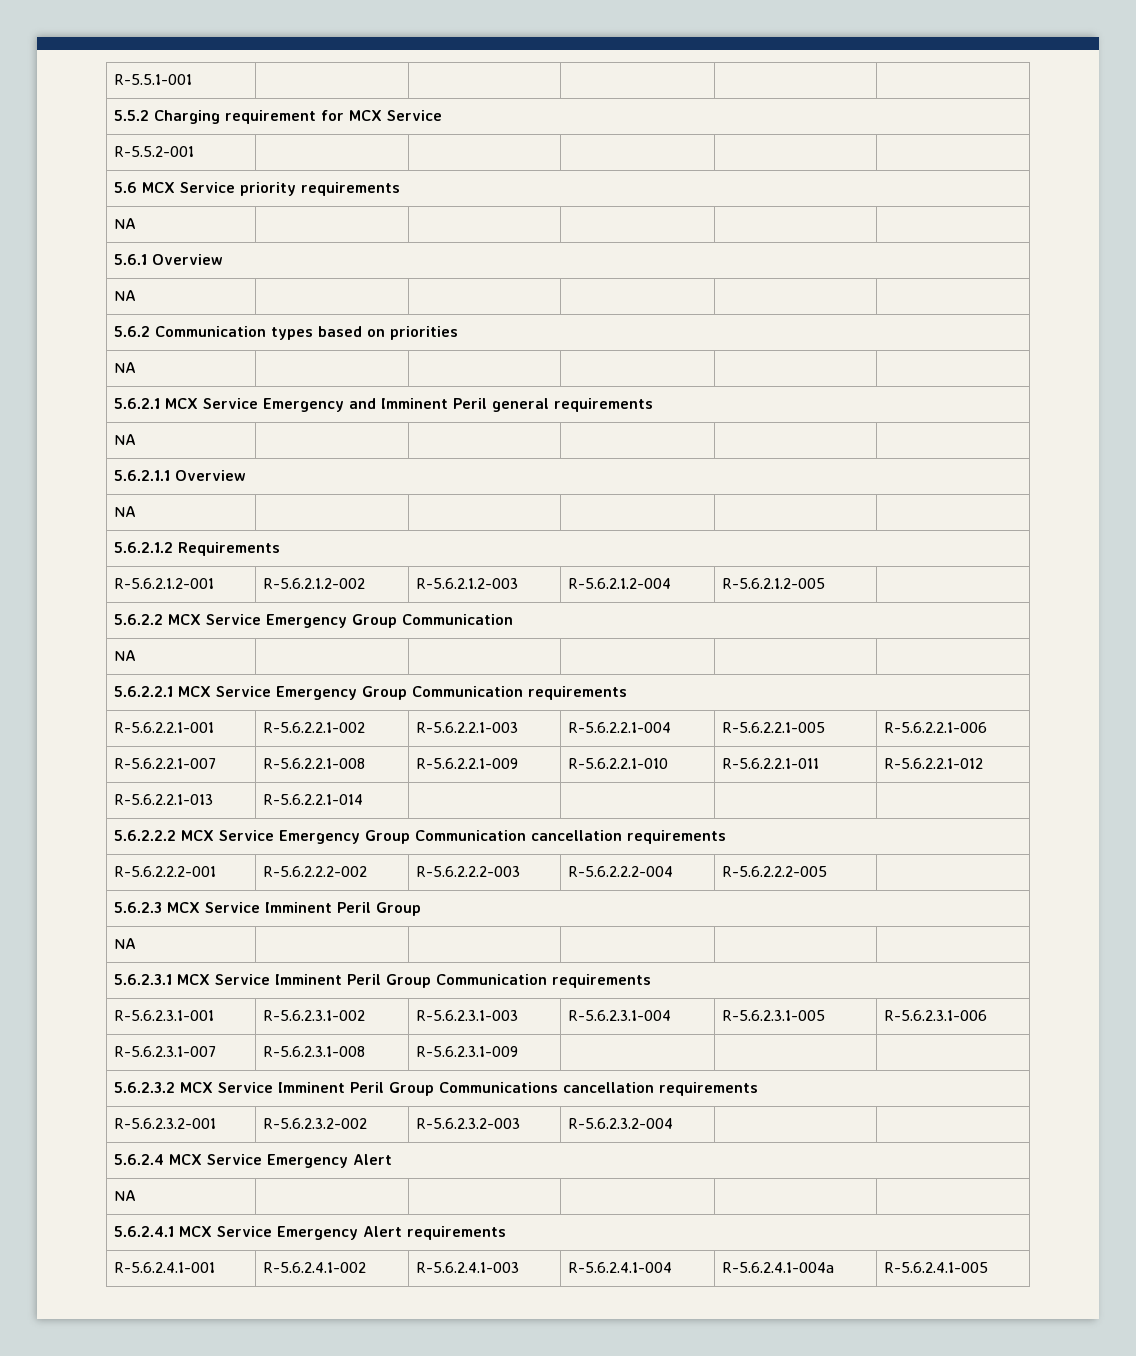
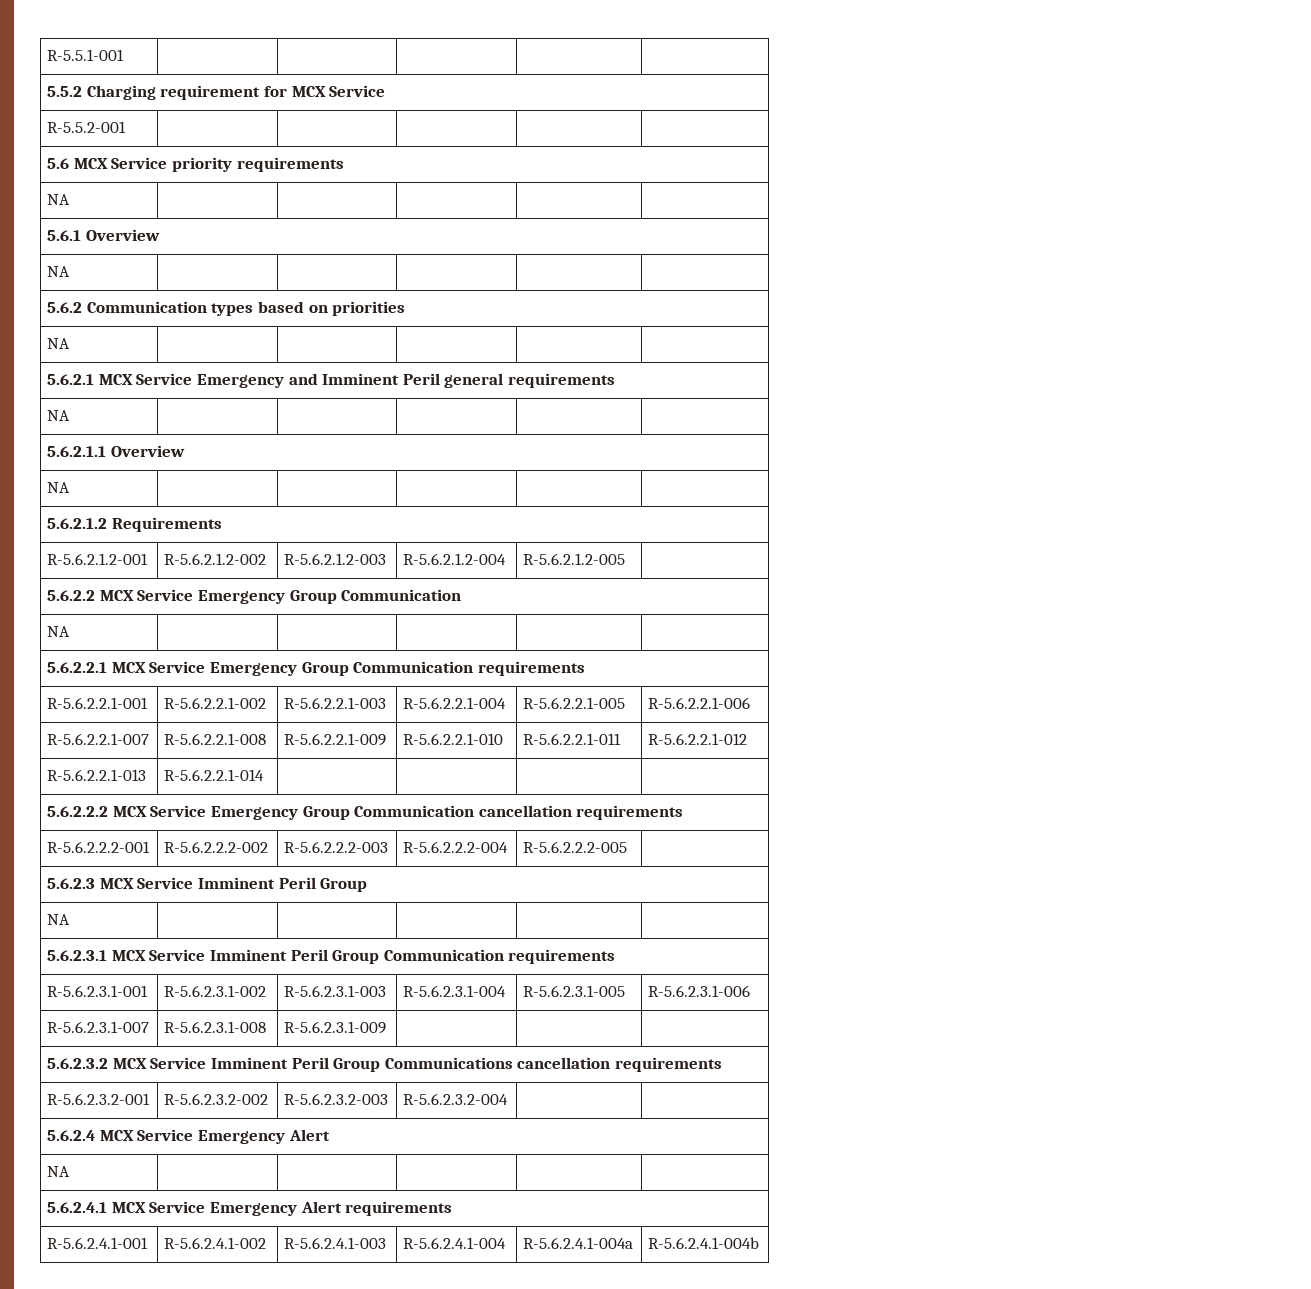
[883,1262,988,1273] R-5.6.2.4.1-005 -> [648,1237,760,1249] R-5.6.2.4.1-004b

